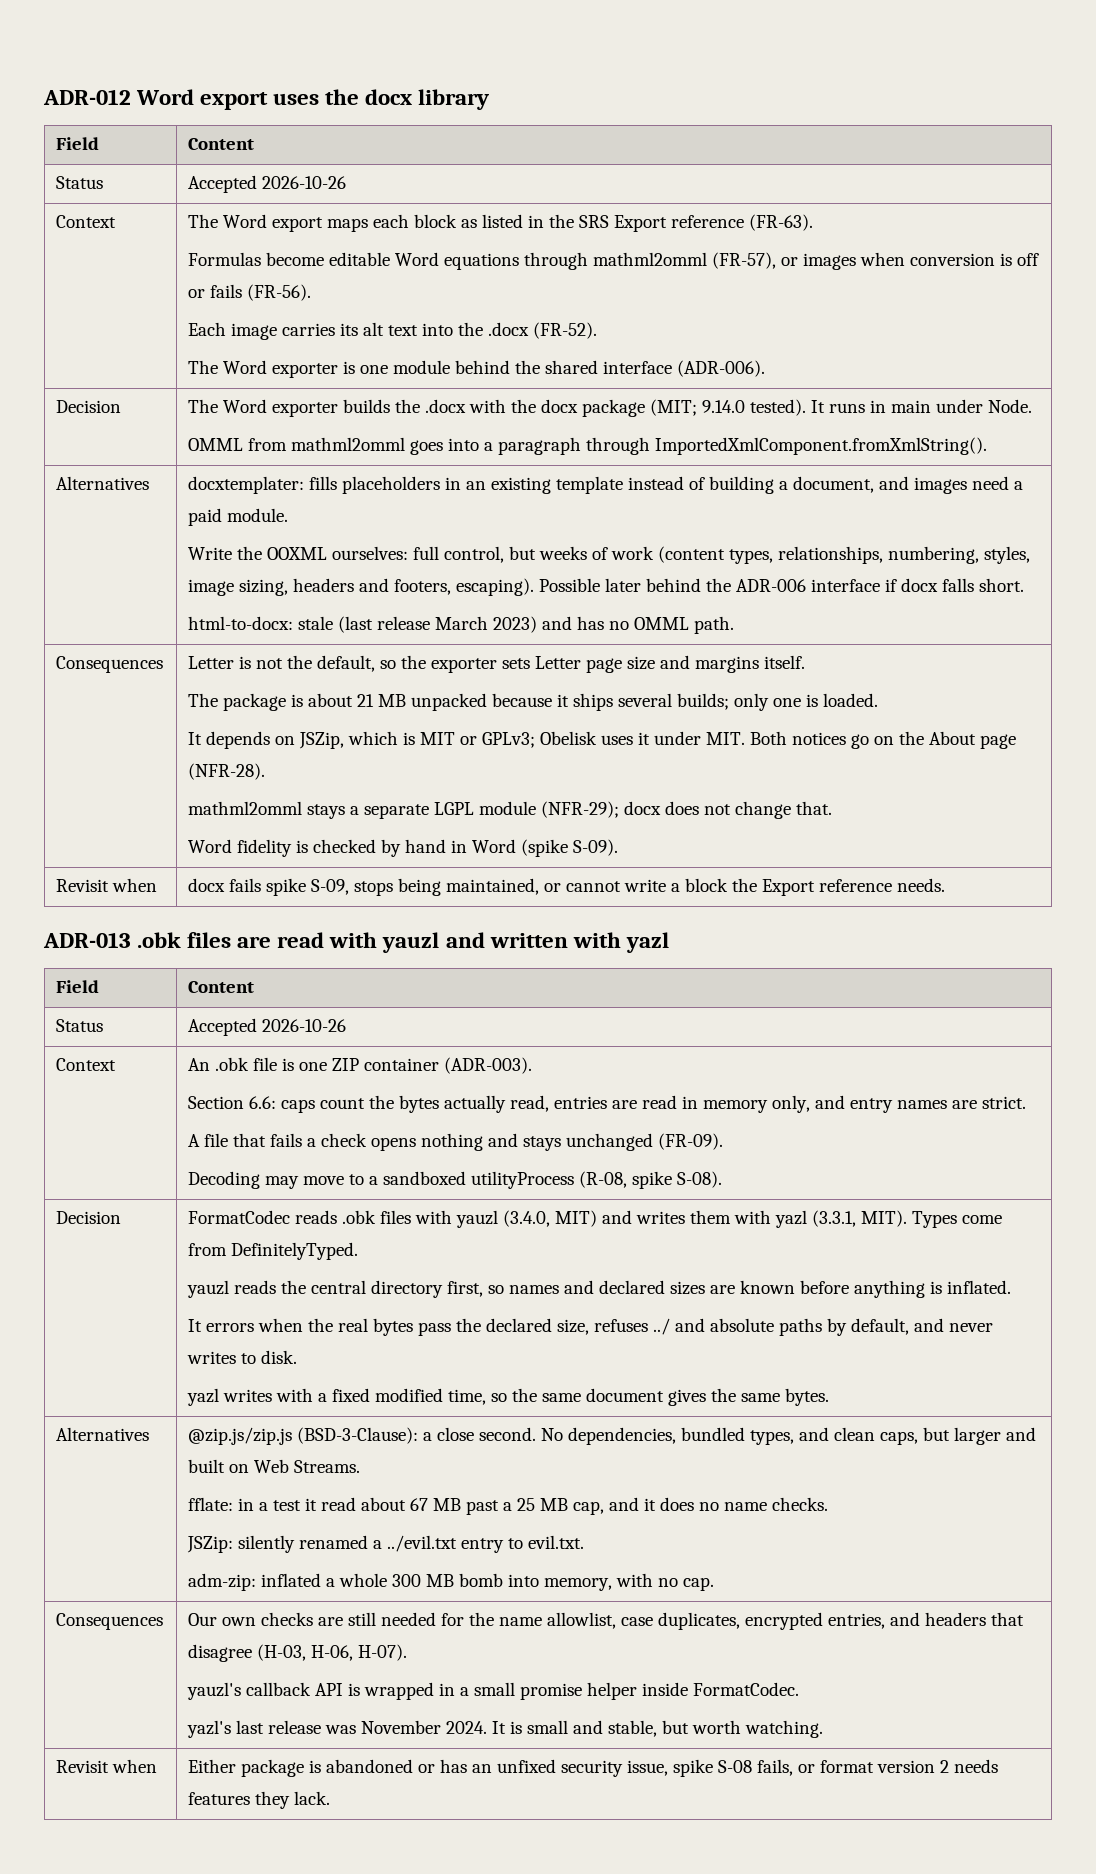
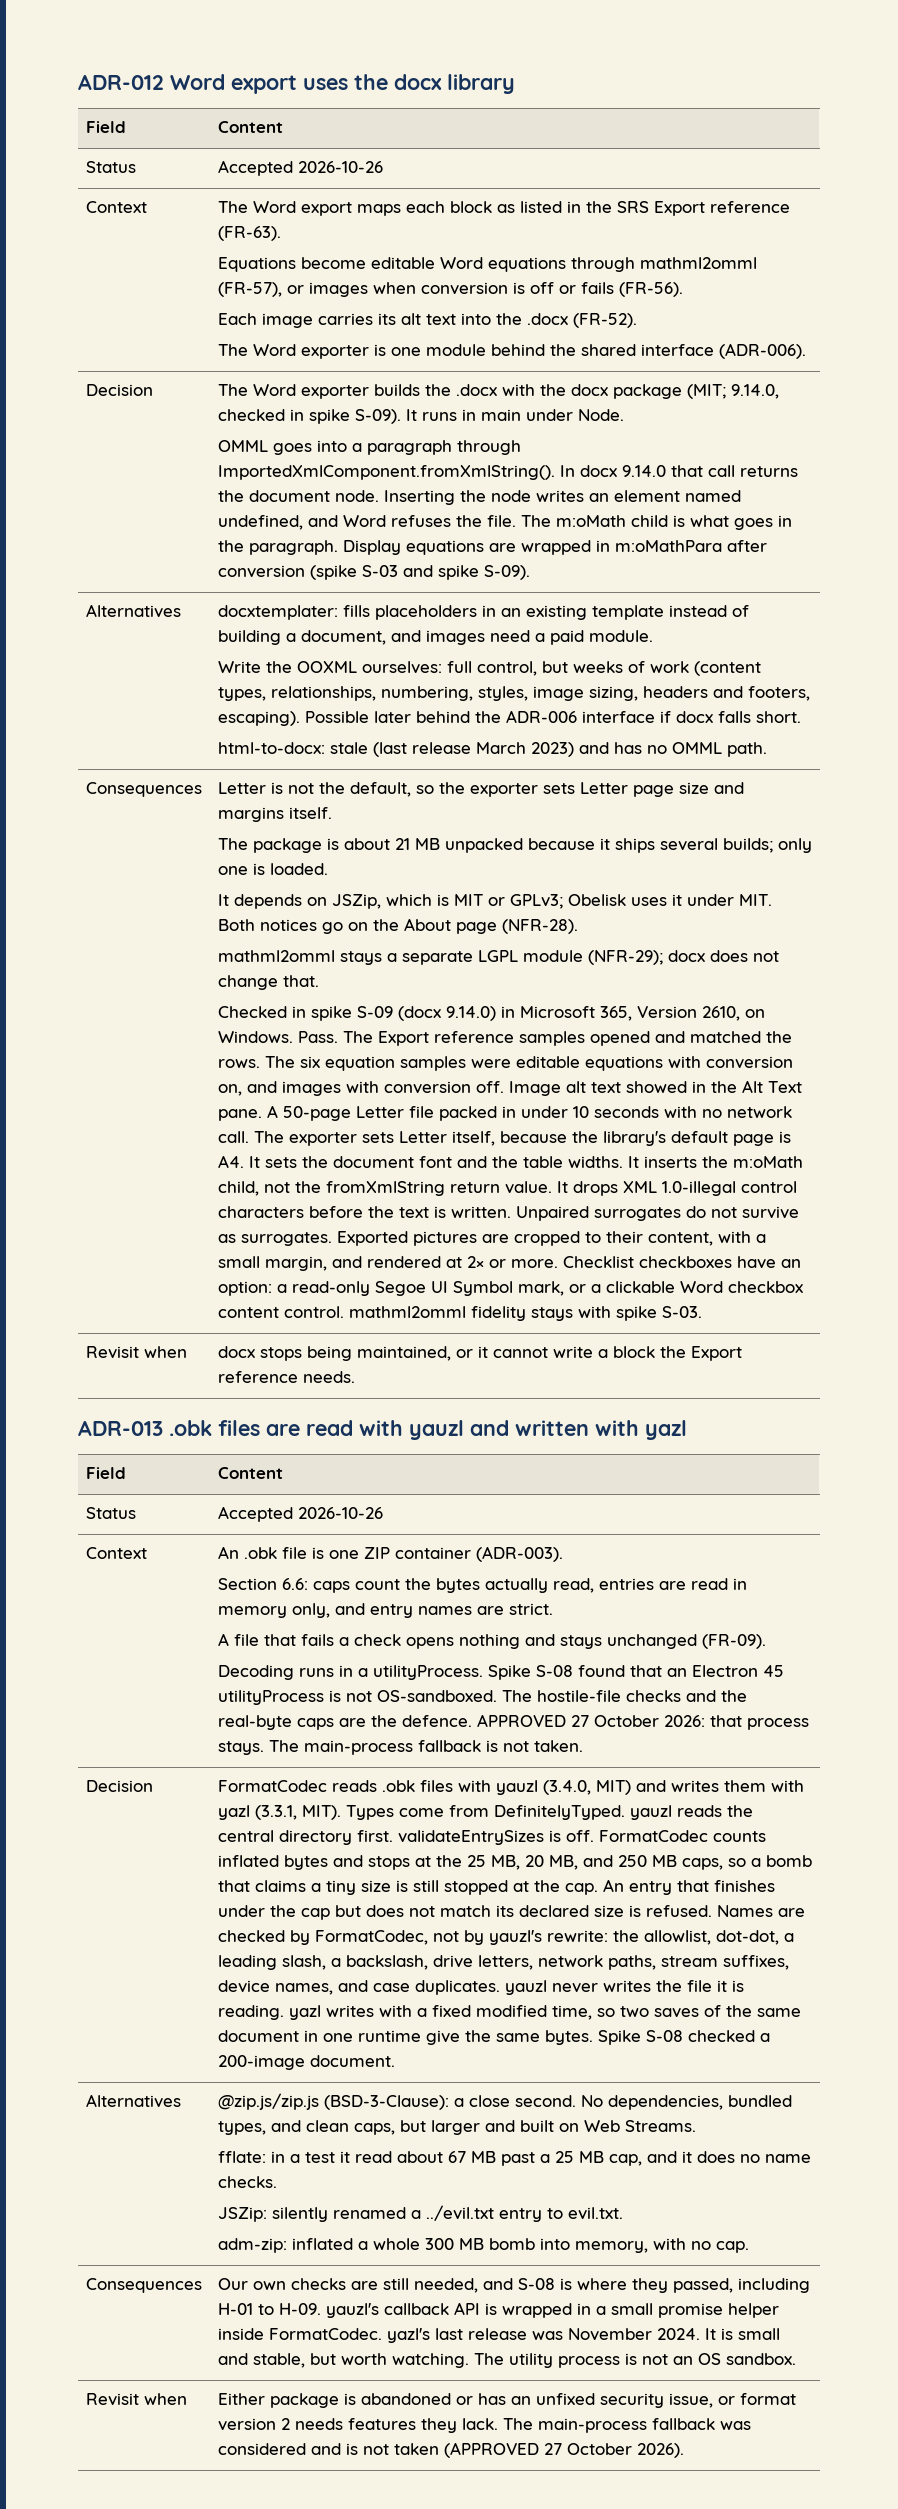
[188,252,262,266] Formulas -> [217,257,296,272] Equations
[702,399,807,416] 9.14.0 tested). -> [730,384,779,399] [217,409,401,424] 9.14.0, checked in spike S-09).
[248,437,406,451] from mathml2omml -> (268, 446) none
(988, 446) none -> [559,465,798,477] [217,490,741,505] [217,515,792,530] [217,540,767,555] [217,565,530,580] In docx 9.14.0 that call returns the document node. Inserting the node writes an element named undefined, and Word refuses the file. The m:oMath child is what goes in the paragraph. Display equations are wrapped in m:oMathPara after conversion (spike S-03 and spike S-09).
[188,839,619,857] Word fidelity is checked by hand in Word (spike S-09). -> [217,1006,765,1021] [217,1031,792,1046] [217,1056,793,1071] [217,1080,802,1096] [217,1105,792,1121] [217,1131,791,1146] [217,1155,803,1168] [217,1181,797,1196] [217,1206,799,1221] [217,1231,766,1246] [217,1256,801,1271] [217,1281,803,1296] [217,1306,702,1321] Checked in spike S-09 (docx 9.14.0) in Microsoft 365, Version 2610, on Windows. Pass. The Export reference samples opened and matched the rows. The six equation samples were editable equations with conversion on, and images with conversion off. Image alt text showed in the Alt Text pane. A 50-page Letter file packed in under 10 seconds with no network call. The exporter sets Letter itself, because the library's default page is A4. It sets the document font and the table widths. It inserts the m:oMath child, not the fromXmlString return value. It drops XML 1.0-illegal control characters before the text is written. Unpaired surrogates do not survive as surrogates. Exported pictures are cropped to their content, with a small margin, and rendered at 2× or more. Checklist checkboxes have an option: a read-only Segoe UI Symbol mark, or a clickable Word checkbox content control. mathml2omml fidelity stays with spike S-03.
[229,878,350,896] fails spike S-09, -> (255, 1352) none
(562, 887) none -> [477,1346,488,1358] it
[265,1171,723,1189] may move to a sandboxed utilityProcess (R-08, spike S-08). -> [298,1665,784,1680] [217,1690,747,1705] [217,1714,809,1730] [217,1740,583,1755] runs in a utilityProcess. Spike S-08 found that an Electron 45 utilityProcess is not OS-sandboxed. The hostile-file checks and the real-byte caps are the defence. APPROVED 27 October 2026: that process stays. The main-process fallback is not taken.
(359, 1251) // -> (625, 1812) none
[447,1280,1012,1298] [188,1318,994,1336] [187,1350,298,1364] first, so names and declared sizes are known before anything is inflated. // It errors when the real bytes pass the declared size, refuses ../ and absolute paths by default, and never writes to disk. // -> [356,1830,766,1845] [217,1855,812,1870] [217,1879,775,1895] [217,1905,805,1920] [217,1930,794,1945] [217,1955,789,1970] [217,1980,744,1995] [217,2005,284,2020] first. validateEntrySizes is off. FormatCodec counts inflated bytes and stops at the 25 MB, 20 MB, and 250 MB caps, so a bomb that claims a tiny size is still stopped at the cap. An entry that finishes under the cap but does not match its declared size is refused. Names are checked by FormatCodec, not by yauzl's rewrite: the allowlist, dot-dot, a leading slash, a backslash, drive letters, network paths, stream suffixes, device names, and case duplicates. yauzl never writes the file it is reading.
[512,1388,830,1406] the same document gives the same bytes. -> [619,2005,801,2018] [217,2030,770,2045] [217,2055,395,2070] two saves of the same document in one runtime give the same bytes. Spike S-08 checked a 200-image document.
[381,1612,1025,1630] [188,1644,408,1662] needed for the name allowlist, case duplicates, encrypted entries, and headers that disagree (H-03, H-06, H-07). // -> [413,2278,810,2293] [217,2303,321,2315] needed, and S-08 is where they passed, including H-01 to H-09.
(800, 1689) // -> (382, 2334) none
(824, 1729) none -> [473,2353,796,2368] The utility process is not an OS sandbox.
[673,1759,794,1777] spike S-08 fails, -> (713, 2400) none
(331, 1798) none -> [502,2418,751,2433] [217,2442,684,2458] The main-process fallback was considered and is not taken (APPROVED 27 October 2026).

